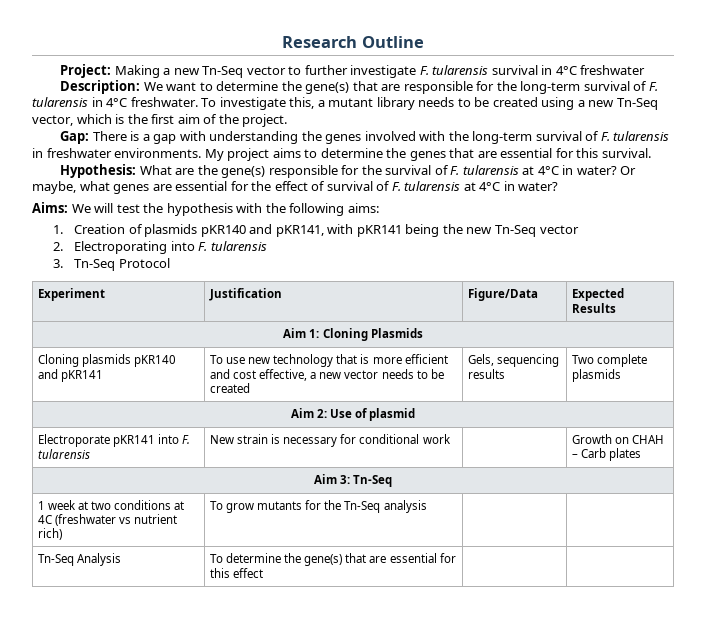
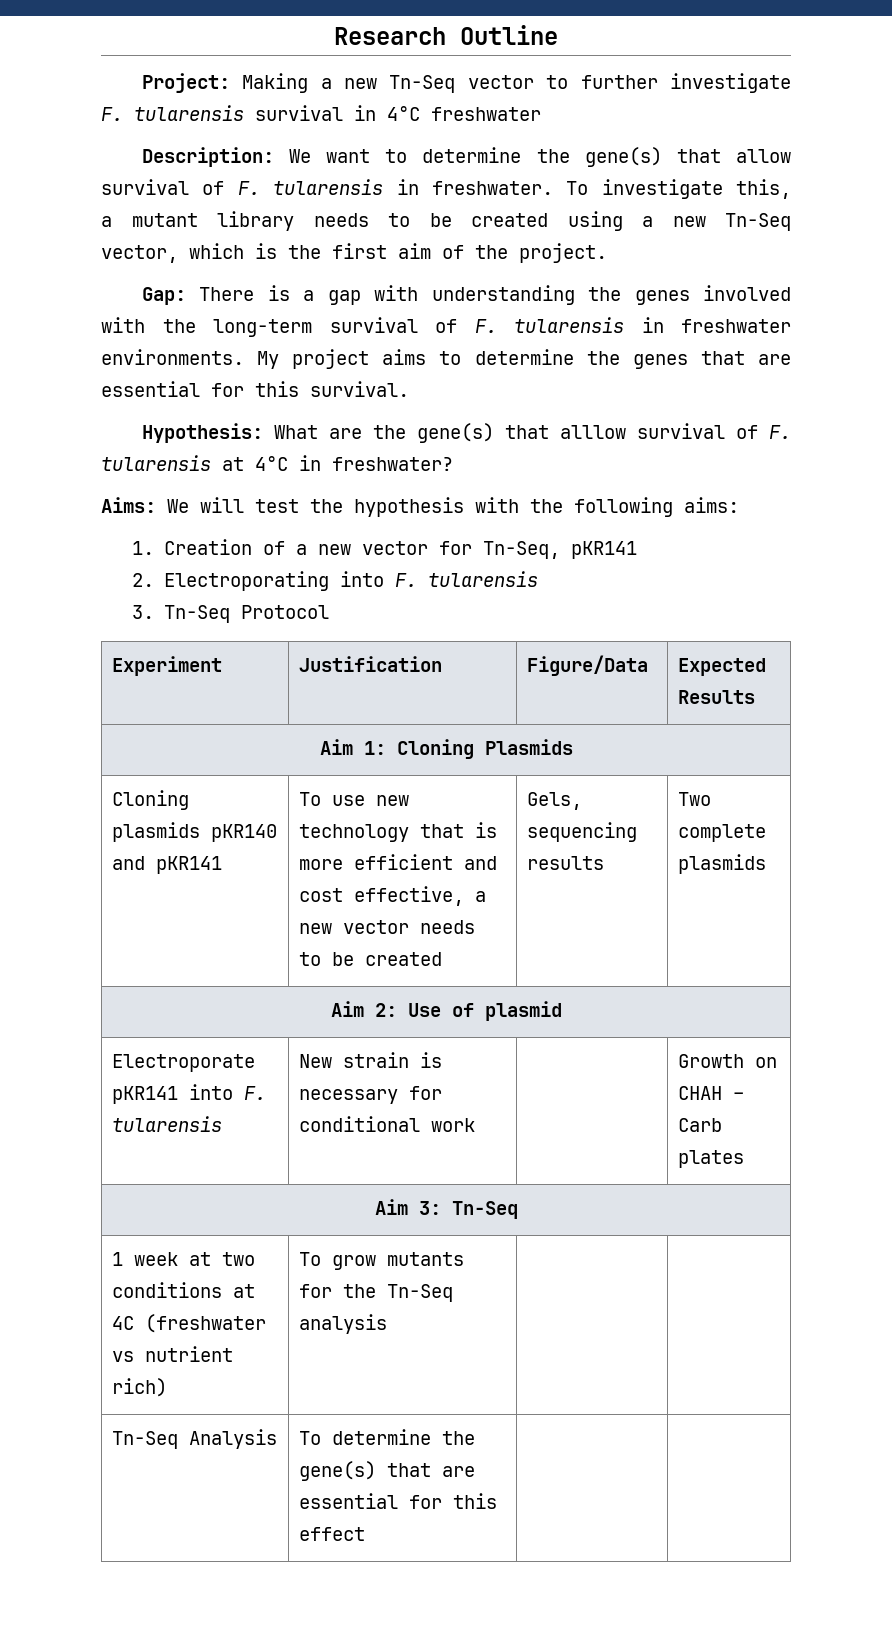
[381,81,658,94] [32,97,128,107] are responsible for the long-term survival of F. tularensis in 4°C -> [736,149,791,163] [101,179,419,195] allow survival of F. tularensis in
[268,165,637,178] [32,181,559,194] responsible for the survival of F. tularensis at 4°C in water? Or maybe, what genes are essential for the effect of survival of F. tularensis at 4°C in water? -> [504,423,791,439] [101,455,453,471] that alllow survival of F. tularensis at 4°C in freshwater?
[144,224,579,237] plasmids pKR140 and pKR141, with pKR141 being the new Tn-Seq vector -> [295,541,637,559] a new vector for Tn-Seq, pKR141

